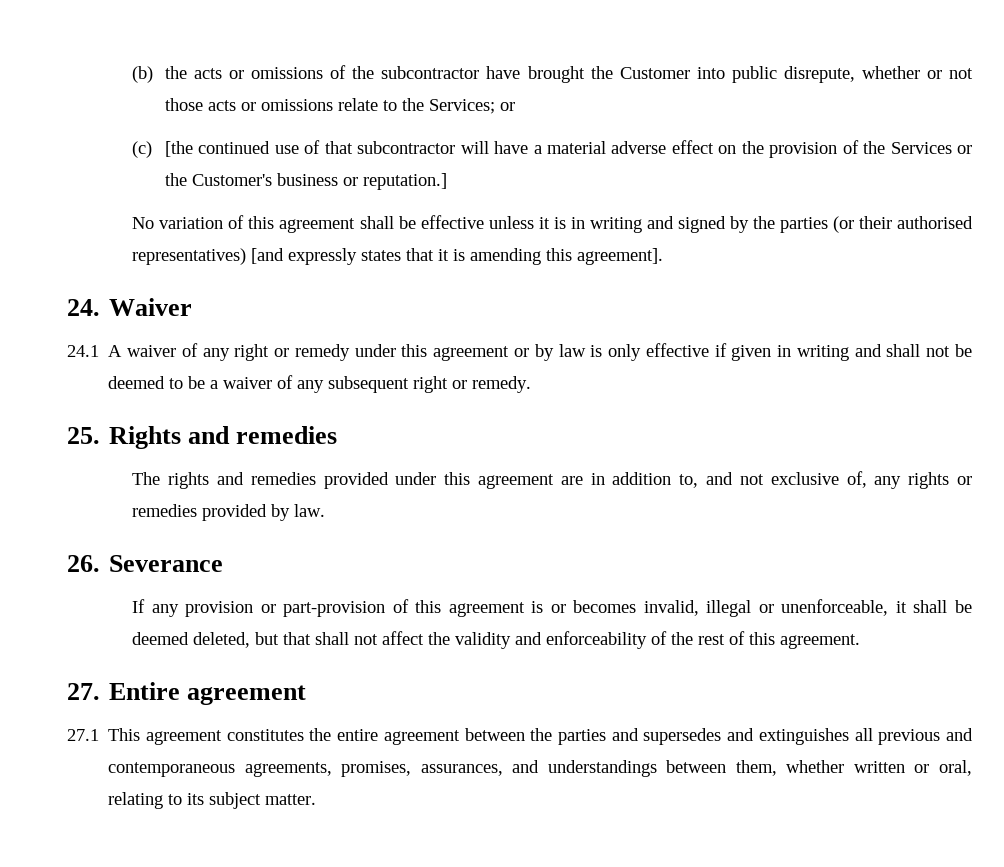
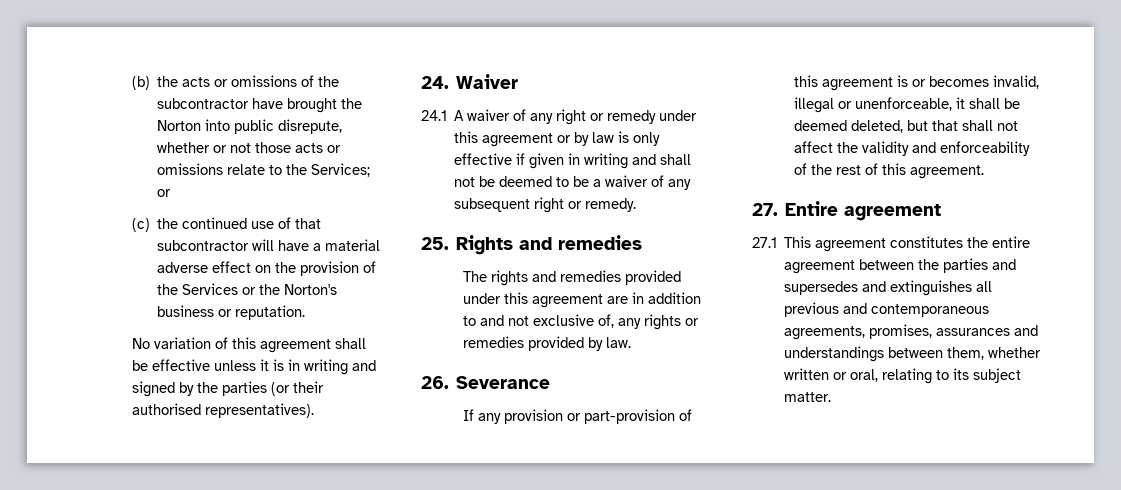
[619,67,690,79] Customer -> [156,120,201,131] Norton
[165,141,194,157] [the -> [156,218,178,229] the
[192,174,273,186] Customer's -> [283,284,337,295] Norton's
[363,173,448,190] reputation.] -> [234,305,305,320] reputation.
[132,248,664,265] representatives) [and expressly states that it is amending this agreement]. -> [204,403,314,418] representatives).
[679,474,699,488] to, -> [462,316,476,326] to
[420,764,503,776] assurances, -> [936,328,1011,336] assurances

